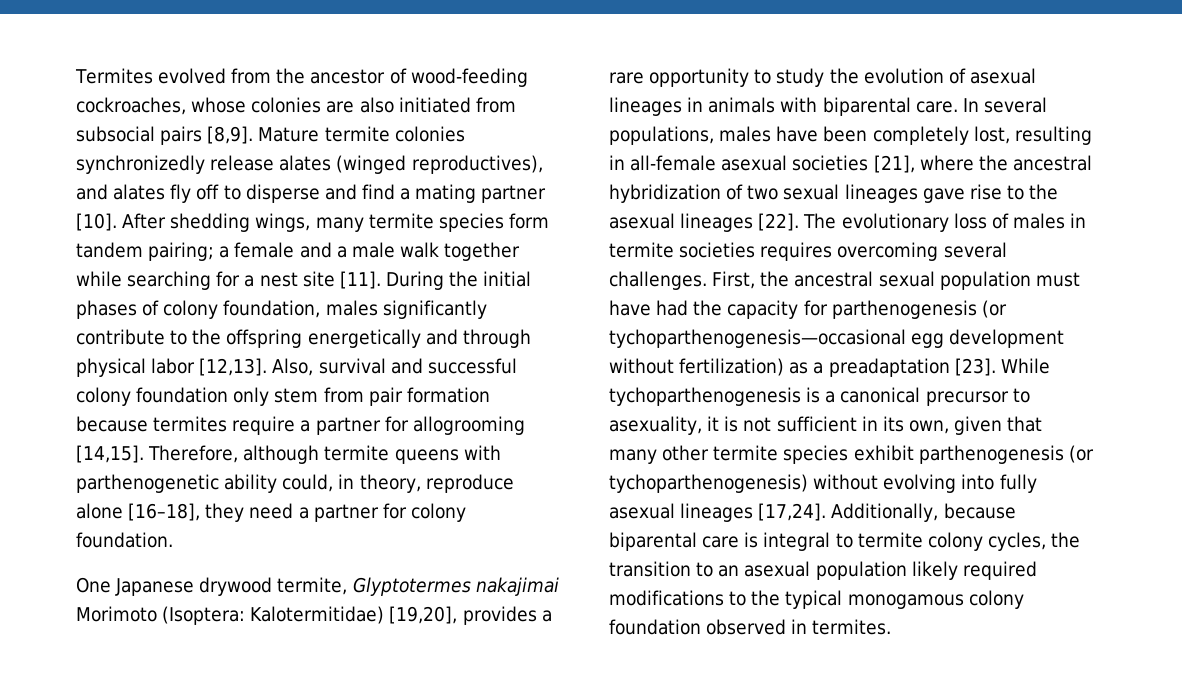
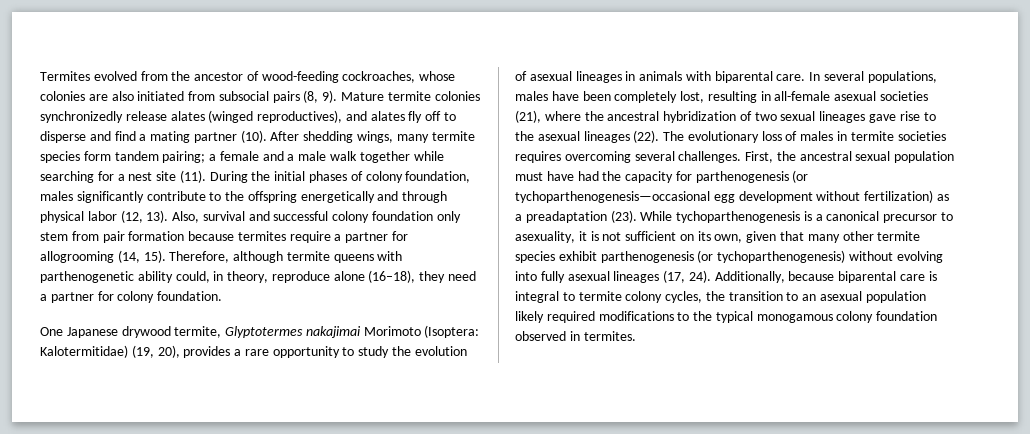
[207,126,254,144] [8,9]. -> [303,90,338,103] (8, 9).
[76,213,117,231] [10]. -> [240,130,267,143] (10).
[339,271,381,289] [11]. -> [179,170,206,183] (11).
[199,358,268,376] [12,13]. -> [120,210,169,223] (12, 13).
[76,445,144,463] [14,15]. -> [117,250,166,263] (14, 15).
[128,503,201,521] [16–18], -> [368,270,416,283] (16–18),
[389,606,458,624] [19,20], -> [131,345,180,358] (19, 20),
[873,155,915,173] [21], -> [515,110,541,123] (21),
[758,213,800,231] [22]. -> [633,130,660,143] (22).
[954,358,996,376] [23]. -> [610,210,637,223] (23).
[861,416,878,431] in -> [679,234,694,241] on
[758,503,827,521] [17,24]. -> [663,270,711,283] (17, 24).

